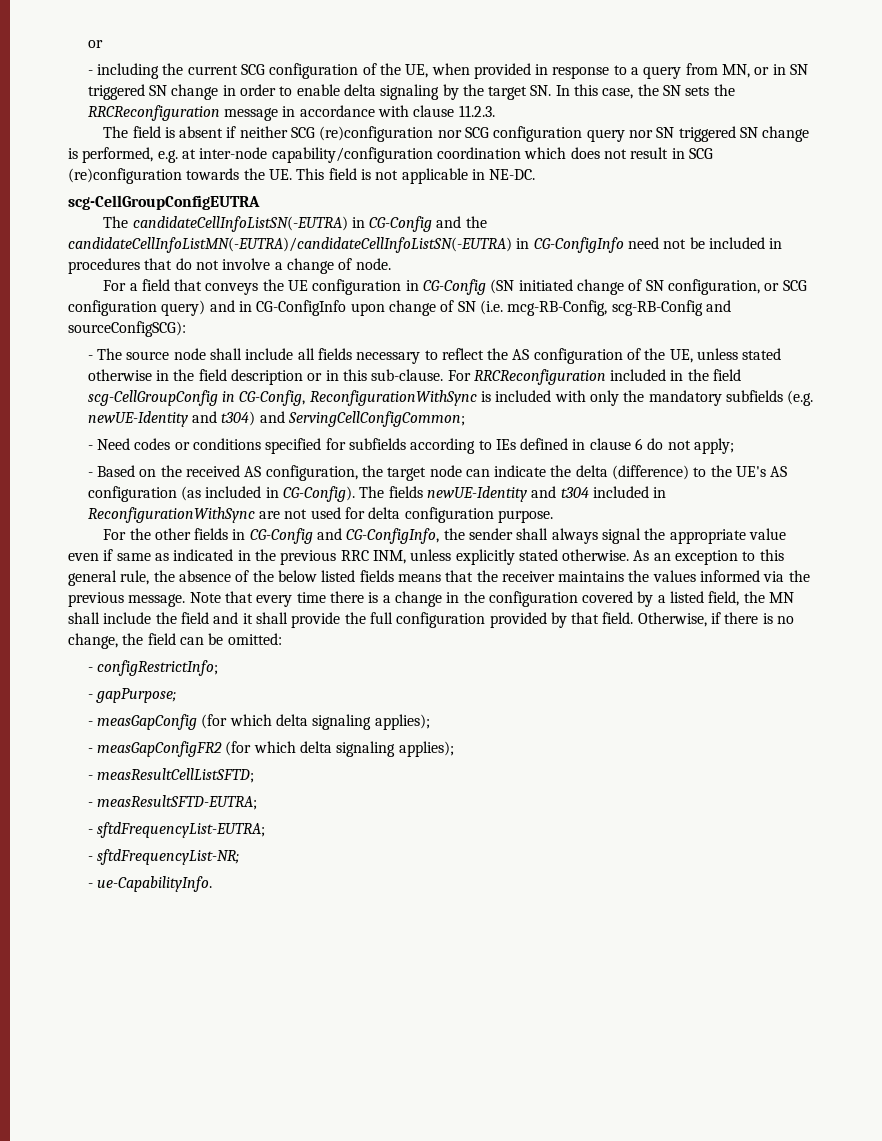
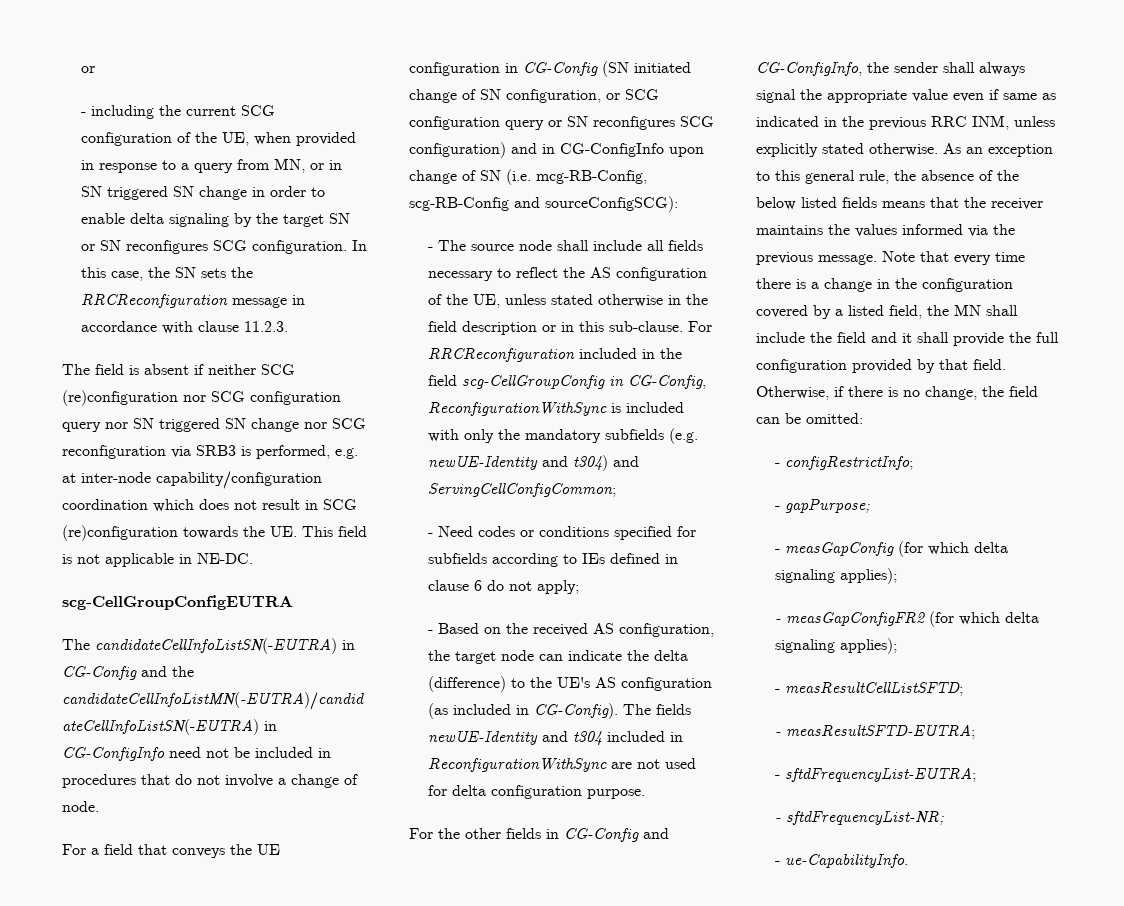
[530,85,552,96] SN. -> [329,213,351,224] [81,240,348,254] SN or SN reconfigures SCG configuration.
(810, 134) none -> [304,418,366,429] [62,445,236,459] nor SCG reconfiguration via SRB3
[161,300,206,316] query) -> [505,116,714,130] [409,142,506,158] query or SN reconfigures SCG configuration)

